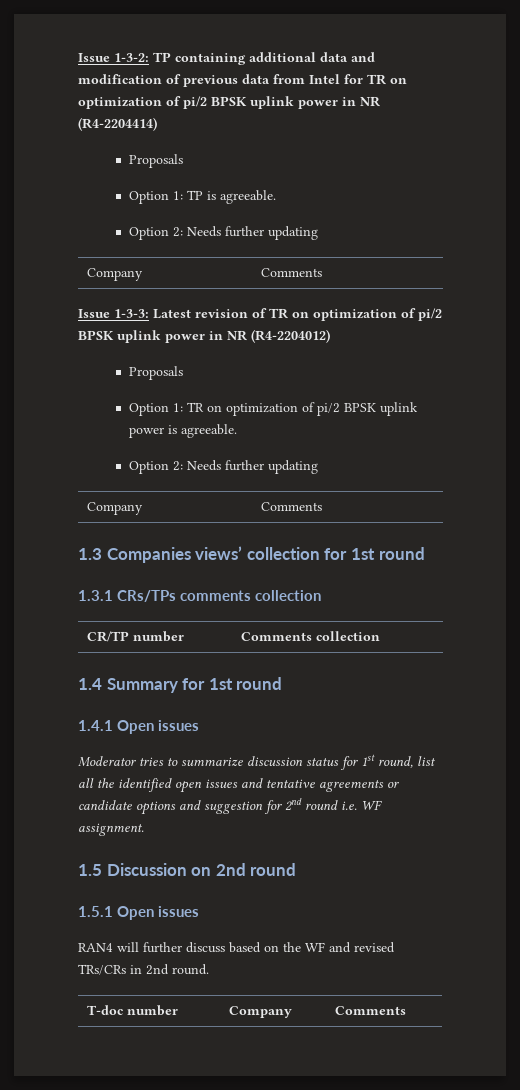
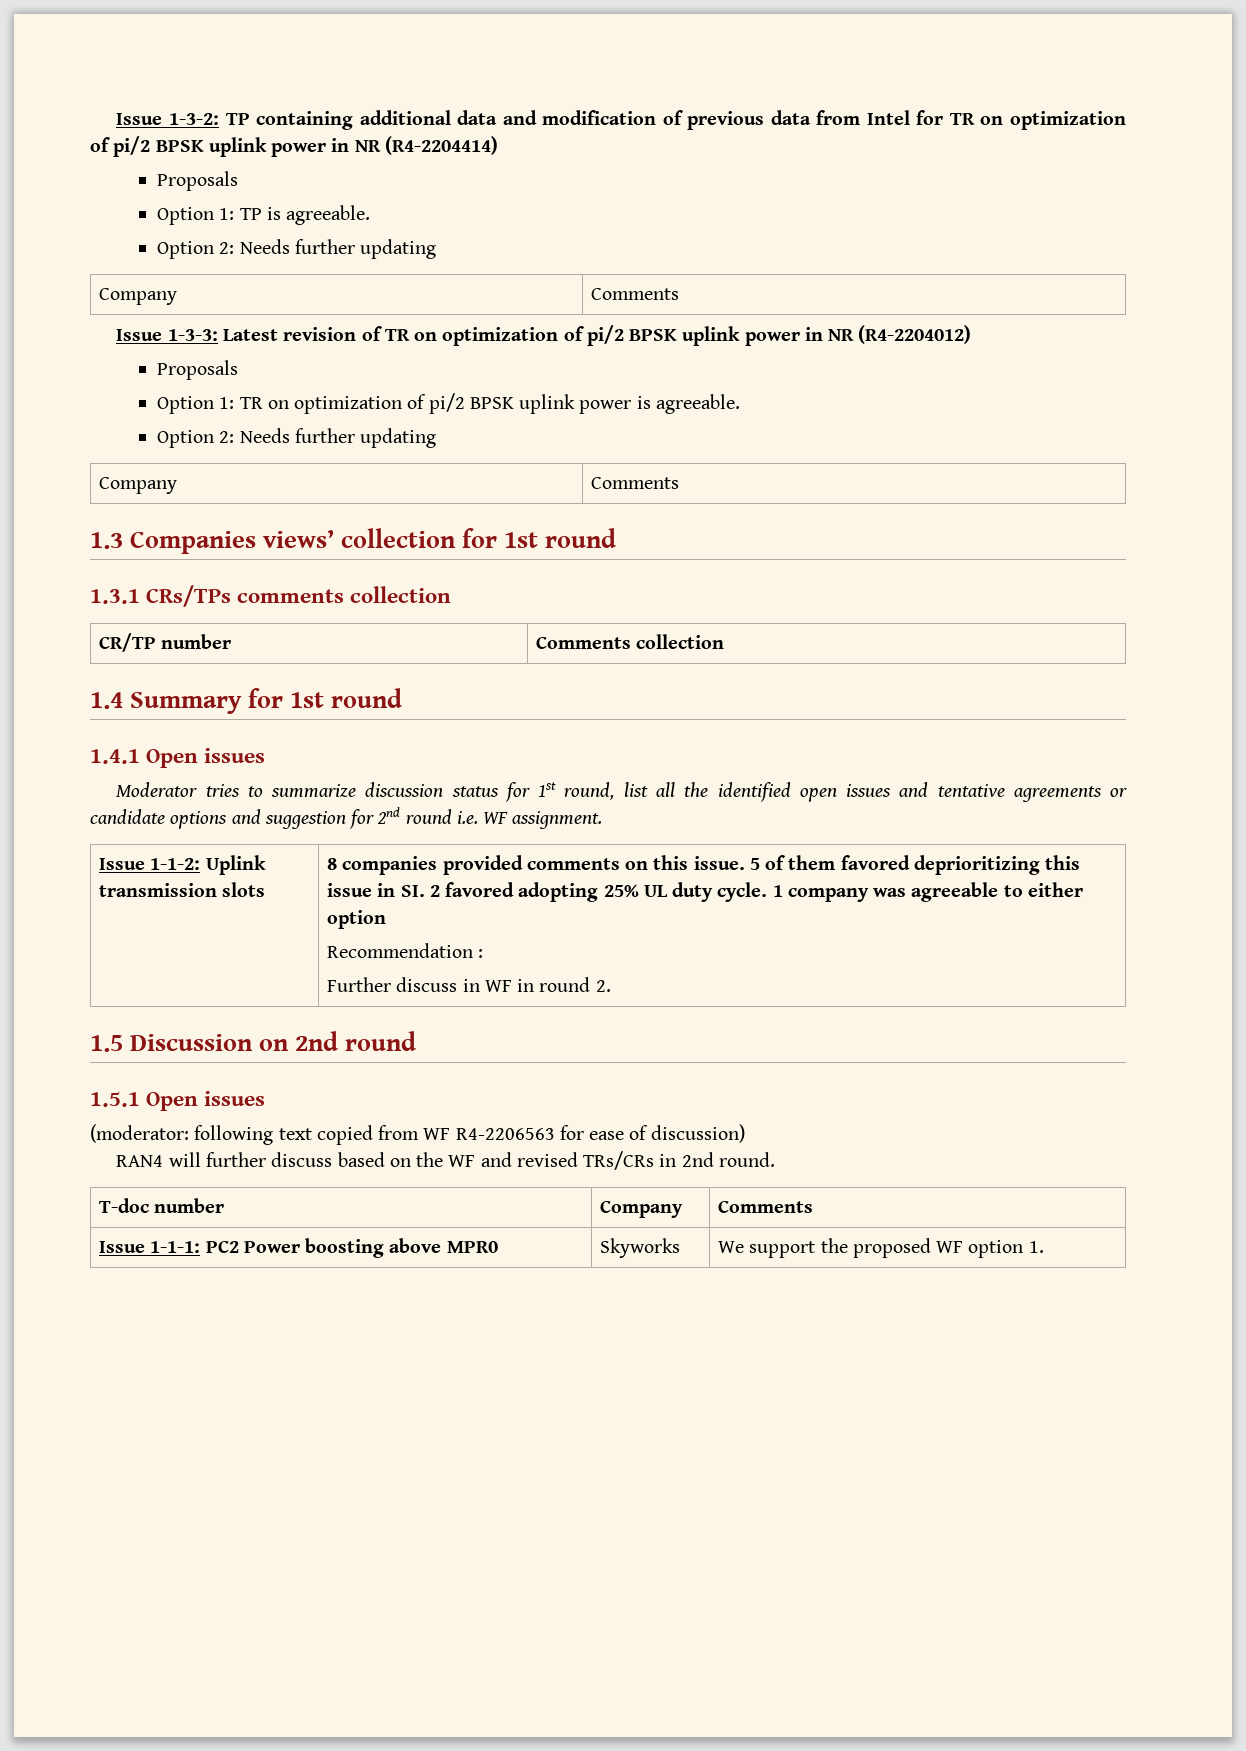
(144, 829) none -> [98,855,266,875] [98,882,266,897] [326,855,1081,875] [326,882,1083,902] [326,910,386,929] [326,943,484,958] [326,977,611,992] // Issue 1-1-2: Uplink transmission slots | 8 companies provided comments on this issue. 5 of them favored deprioritizing this issue in SI. 2 favored adopting 25% UL duty cycle. 1 company was agreeable to either option // Recommendation : // Further discuss in WF in round 2.
(199, 911) none -> [90,1124,745,1145] // (moderator: following text copied from WF R4-2206563 for ease of discussion)
(406, 1010) none -> [98,1238,498,1258] [599,1238,680,1258] [717,1238,1044,1258] // Issue 1-1-1: PC2 Power boosting above MPR0 | Skyworks | We support the proposed WF option 1.

